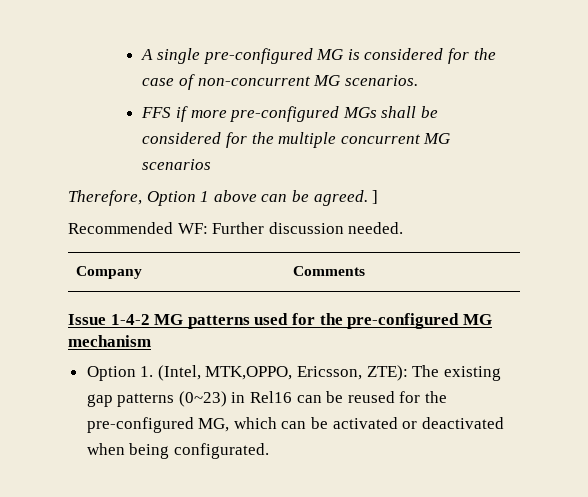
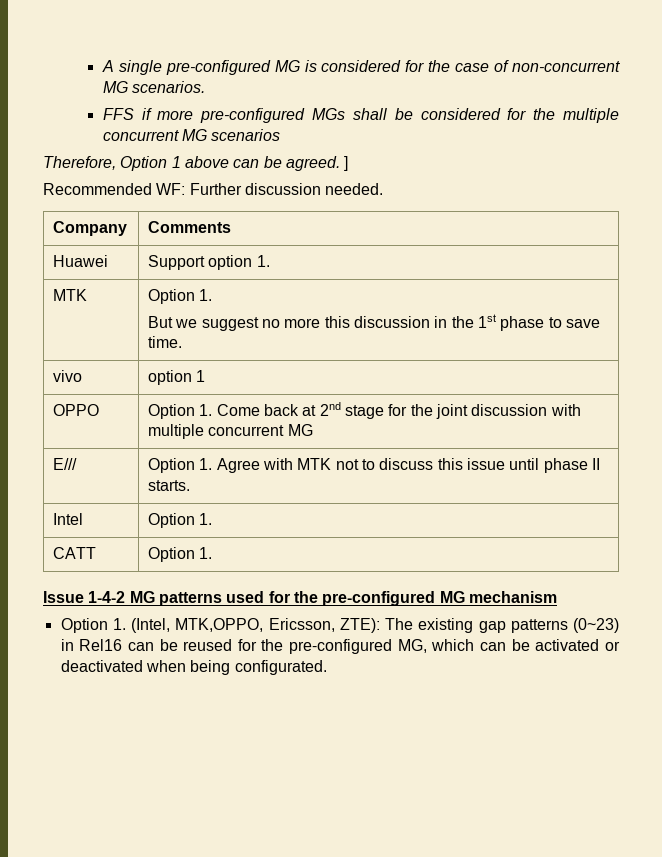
(366, 271) none -> [53,255,109,267] [148,255,270,270] [53,289,88,301] [148,289,213,304] [148,314,601,331] [148,336,183,348] [53,370,83,382] [148,370,206,385] [53,404,100,416] [148,402,581,419] [148,424,313,439] [53,458,78,470] [148,458,601,473] [148,480,191,491] [53,513,84,525] [148,513,213,528] [53,547,97,559] [148,547,213,562] // Huawei | Support option 1. // MTK | Option 1. // But we suggest no more this discussion in the 1st phase to save time. // vivo | option 1 // OPPO | Option 1. Come back at 2nd stage for the joint discussion with multiple concurrent MG // E/// | Option 1. Agree with MTK not to discuss this issue until phase II starts. // Intel | Option 1. // CATT | Option 1.

